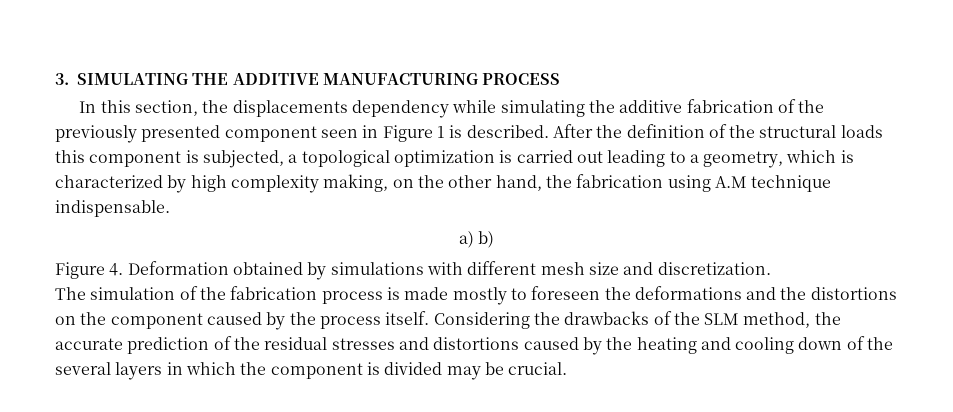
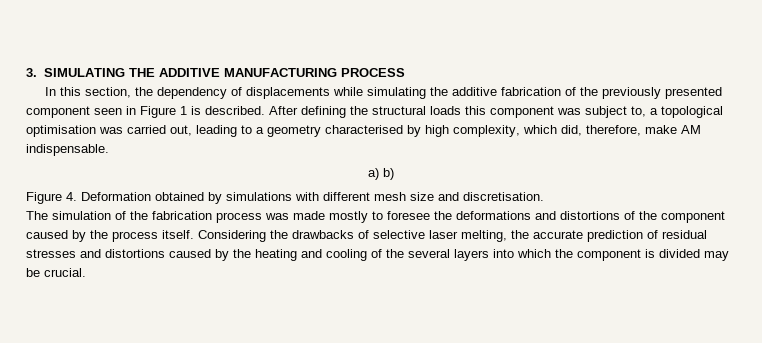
[232,100,449,118] displacements dependency -> [157,87,331,99] dependency of displacements
[596,124,727,138] the definition of -> [301,106,346,118] defining
[185,150,854,168] [55,174,832,193] is subjected, a topological optimization is carried out leading to a geometry, which is characterized by high complexity making, on the other hand, the fabrication using A.M technique -> [557,106,723,118] [26,125,701,137] was subject to, a topological optimisation was carried out, leading to a geometry characterised by high complexity, which did, therefore, make AM
[657,262,771,275] discretization. -> [463,192,544,201] discretisation.
[386,287,400,300] is -> [265,213,289,220] was
[531,286,601,300] foreseen -> [387,211,430,220] foresee
[780,287,897,300] [55,316,76,325] the distortions on -> [560,211,635,220] distortions of
[673,312,811,328] the SLM method, -> [373,230,507,242] selective laser melting,
[233,337,260,350] the -> (658, 234) none
[798,337,843,350] down -> (367, 255) none
[166,362,183,375] in -> [493,249,514,258] into

